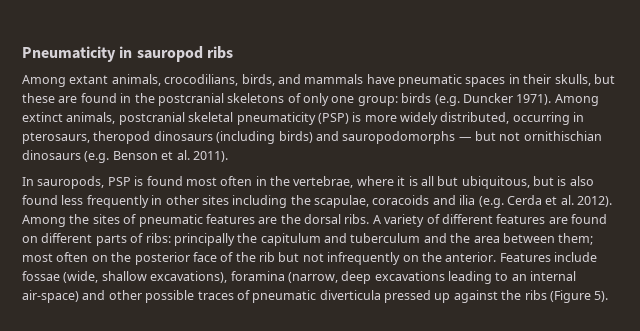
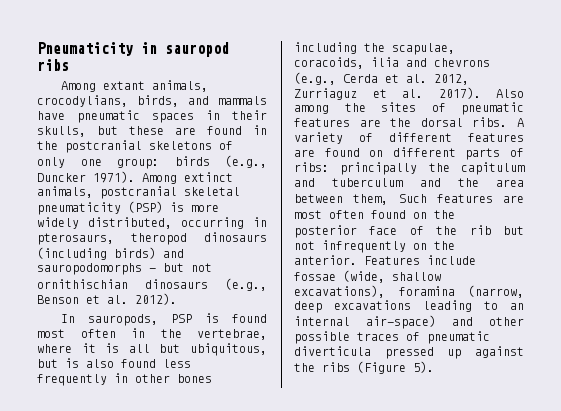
[164,74,239,86] crocodilians, -> [37,95,128,107] crocodylians,
[434,94,460,106] (e.g. -> [225,155,267,168] (e.g.,
[84,151,110,163] (e.g. -> [225,278,267,291] (e.g.,
[192,151,228,162] 2011). -> [135,293,177,305] 2012).
[201,195,229,205] sites -> [177,374,212,383] bones
[372,195,612,208] [22,215,66,227] coracoids and ilia (e.g. Cerda et al. 2012). Among -> [294,57,490,69] [294,72,469,85] [294,87,524,100] [294,105,329,114] coracoids, ilia and chevrons (e.g., Cerda et al. 2012, Zurriaguz et al. 2017). Also among
[558,233,594,245] [22,252,89,262] them; most often -> [353,194,524,205] [294,210,406,219] them, Such features are most often found

